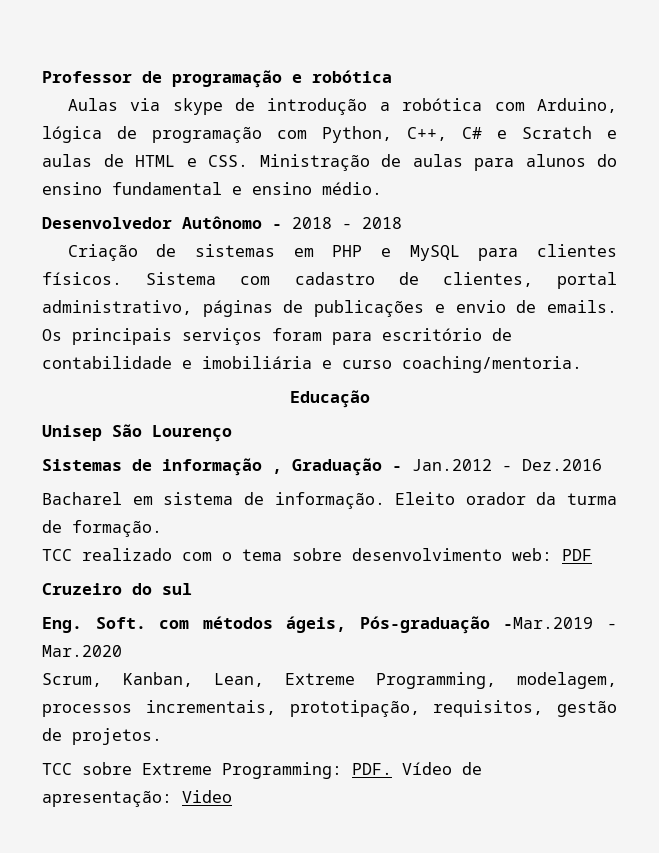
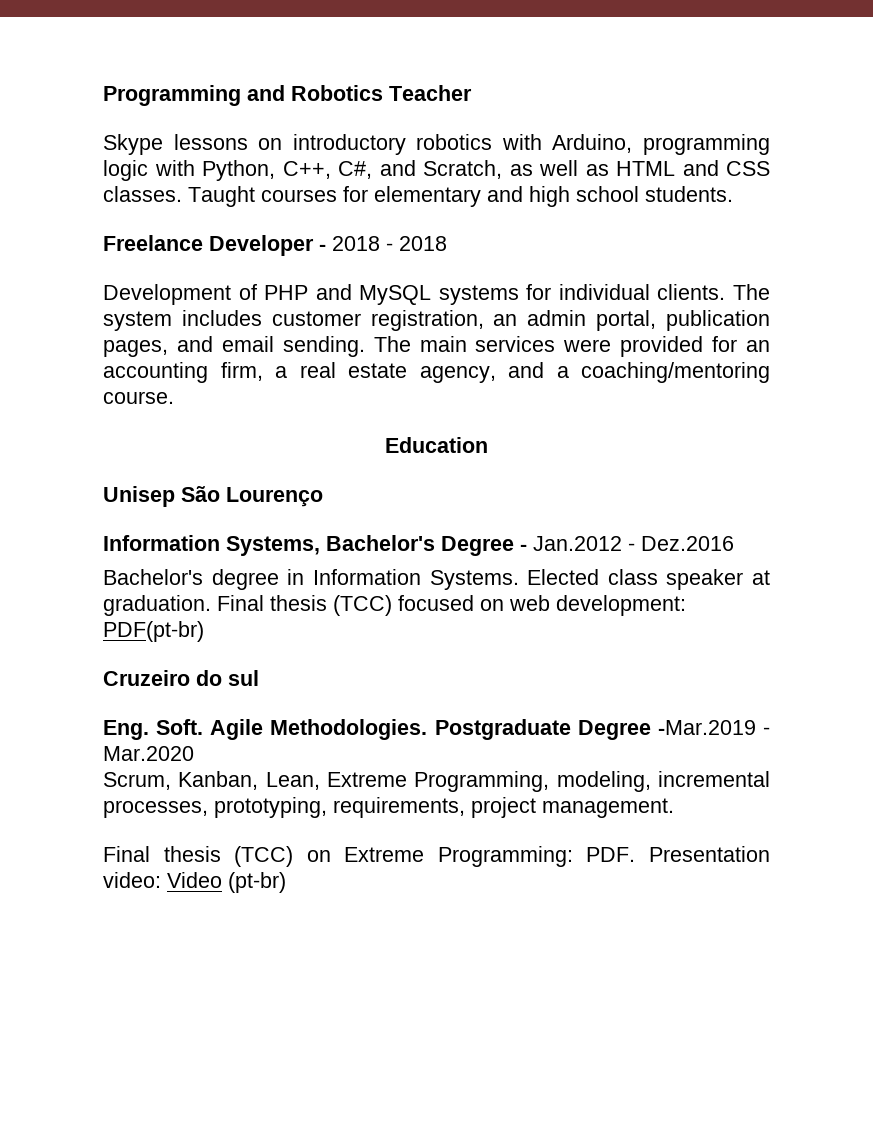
[42,70,392,88] [67,98,617,115] [42,126,617,143] [42,154,617,171] [42,182,382,195] [42,216,402,229] [67,244,617,261] [42,272,617,289] [42,300,617,317] [42,328,512,345] [42,356,582,373] [289,390,370,408] [42,424,232,442] [42,458,602,476] [42,492,617,509] [42,520,162,537] [42,548,592,561] Professor de programação e robótica // Aulas via skype de introdução a robótica com Arduino, lógica de programação com Python, C++, C# e Scratch e aulas de HTML e CSS. Ministração de aulas para alunos do ensino fundamental e ensino médio. // Desenvolvedor Autônomo - 2018 - 2018 // Criação de sistemas em PHP e MySQL para clientes físicos. Sistema com cadastro de clientes, portal administrativo, páginas de publicações e envio de emails. Os principais serviços foram para escritório de contabilidade e imobiliária e curso coaching/mentoria. // Educação // Unisep São Lourenço // Sistemas de informação , Graduação - Jan.2012 - Dez.2016 // Bacharel em sistema de informação. Eleito orador da turma de formação. // TCC realizado com o tema sobre desenvolvimento web: PDF -> [103,85,472,106] [103,134,770,155] [103,160,770,181] [103,186,733,207] [103,235,447,256] [103,284,770,305] [103,310,770,331] [103,336,770,357] [103,362,770,383] [103,391,174,404] [385,437,488,453] [103,486,323,507] [103,535,734,556] [103,569,770,590] [103,595,686,616] [103,621,204,642] Programming and Robotics Teacher // Skype lessons on introductory robotics with Arduino, programming logic with Python, C++, C#, and Scratch, as well as HTML and CSS classes. Taught courses for elementary and high school students. // Freelance Developer - 2018 - 2018 // Development of PHP and MySQL systems for individual clients. The system includes customer registration, an admin portal, publication pages, and email sending. The main services were provided for an accounting firm, a real estate agency, and a coaching/mentoring course. // Education // Unisep São Lourenço // Information Systems, Bachelor's Degree - Jan.2012 - Dez.2016 // Bachelor's degree in Information Systems. Elected class speaker at graduation. Final thesis (TCC) focused on web development: PDF(pt-br)
[159,616,490,634] com métodos ágeis, Pós-graduação -> [210,719,651,740] Agile Methodologies. Postgraduate Degree
[517,672,617,689] [42,700,617,717] [42,728,162,745] [42,762,482,779] [42,790,232,807] modelagem, processos incrementais, prototipação, requisitos, gestão de projetos. // TCC sobre Extreme Programming: PDF. Vídeo de apresentação: Video -> [556,771,770,792] [103,797,674,818] [103,846,770,867] [103,872,286,893] modeling, incremental processes, prototyping, requirements, project management. // Final thesis (TCC) on Extreme Programming: PDF. Presentation video: Video (pt-br)

